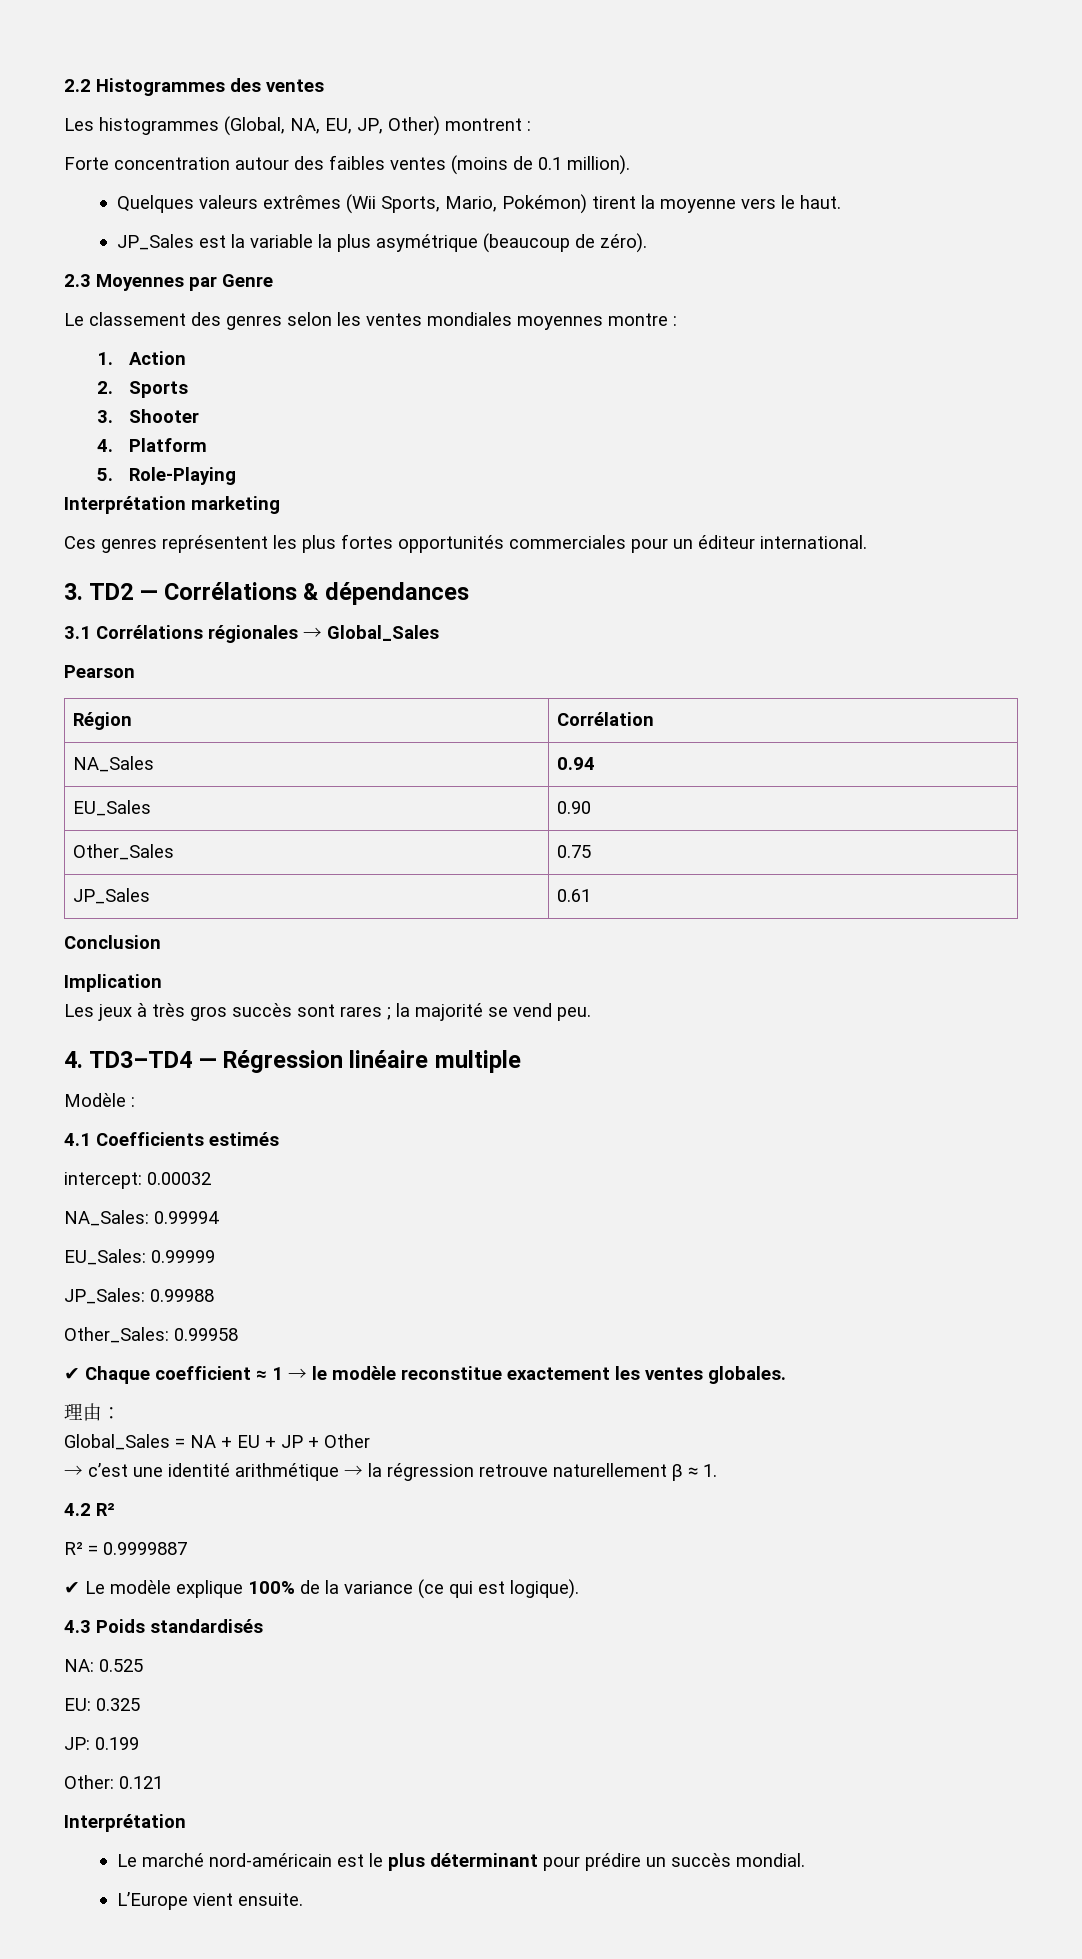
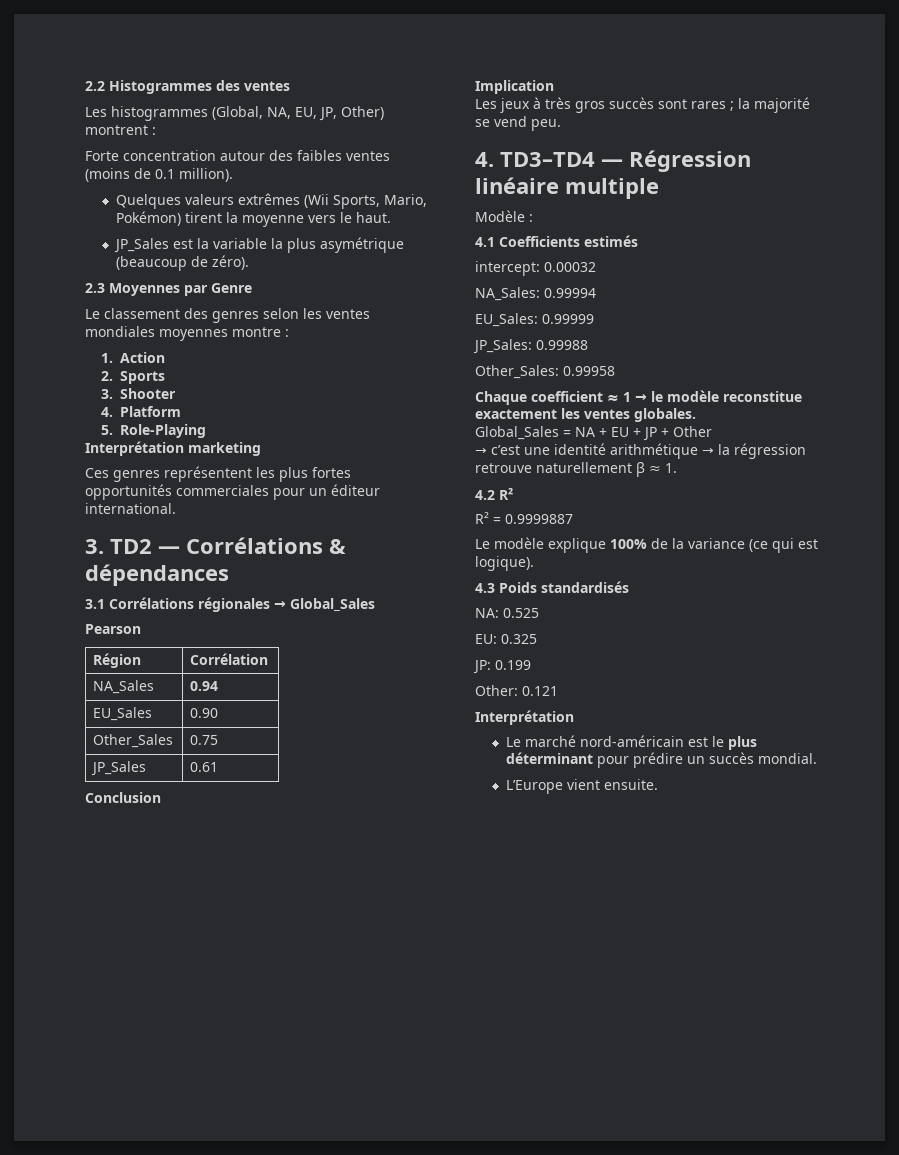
[64,1368,80,1380] ✔ -> (615, 371) none
[64,1403,121,1421] // 理由： -> (696, 415) none
[64,1582,80,1594] ✔ -> (573, 519) none

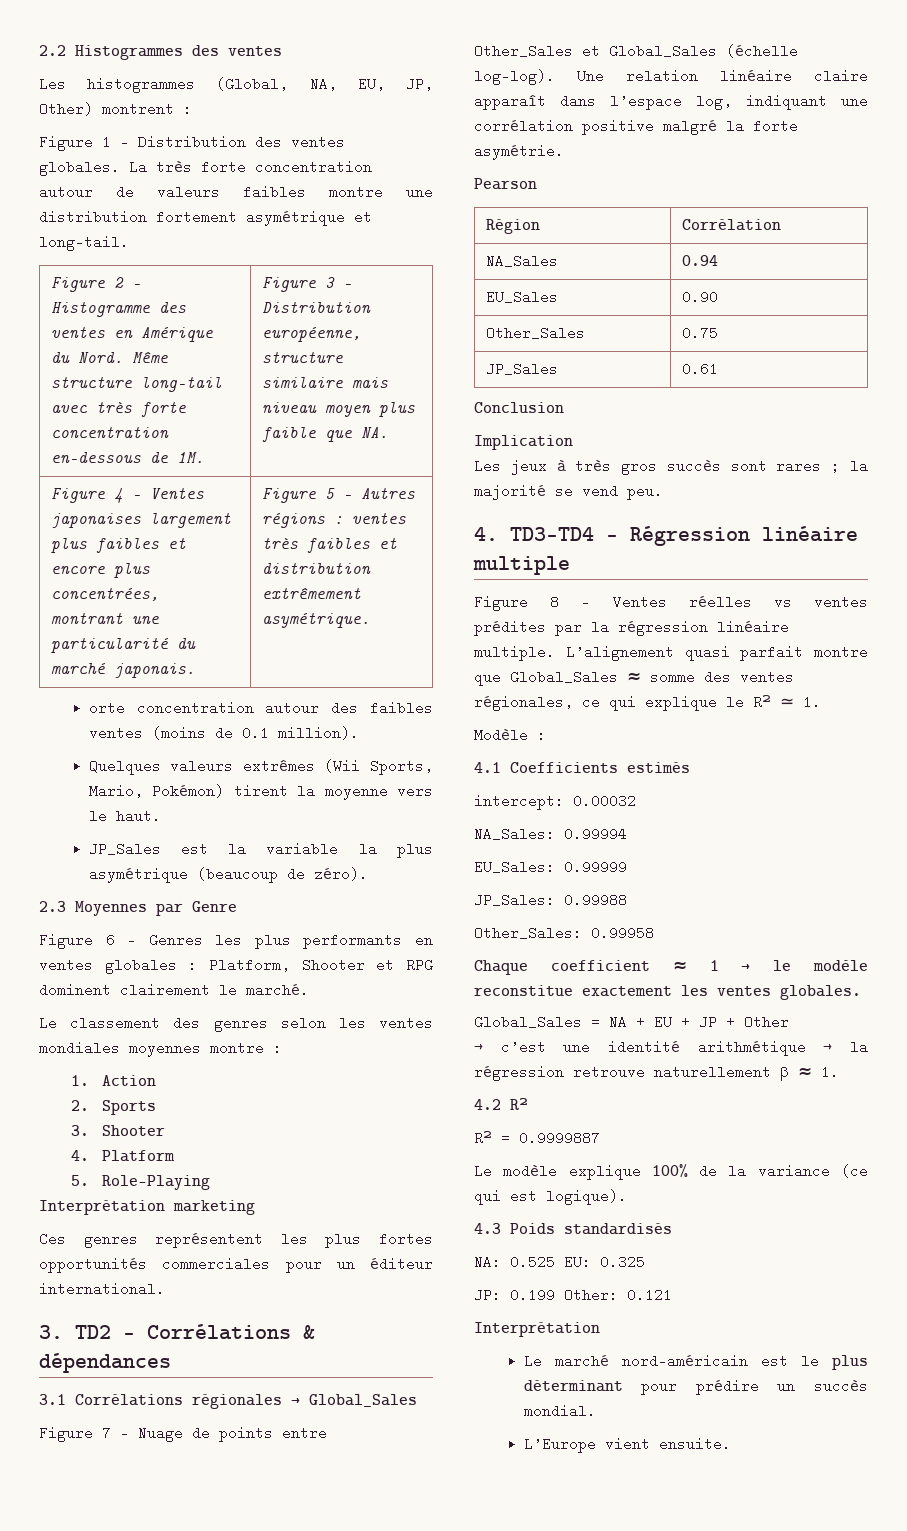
[85,151,119,161] Forte -> [39,135,345,151] [39,160,372,176] [39,185,433,199] [39,210,372,226] [39,235,129,251] [50,277,141,292] [50,301,186,317] [50,327,213,342] [50,351,168,363] [50,376,222,392] [50,402,186,417] [50,427,169,438] [50,451,204,463] [261,277,352,292] [261,301,371,313] [261,327,361,342] [261,352,343,363] [261,376,388,388] [261,401,415,417] [261,426,388,442] [50,488,204,503] [50,512,231,528] [50,537,186,553] [50,562,150,578] [50,588,159,601] [50,613,159,624] [50,637,196,653] [50,663,195,678] [261,488,415,503] [261,513,406,528] [261,537,397,553] [261,562,371,574] [261,588,361,599] [261,613,370,628] [88,701,125,715] Figure 1 - Distribution des ventes globales. La très forte concentration autour de valeurs faibles montre une distribution fortement asymétrique et long-tail. // Figure 2 - Histogramme des ventes en Amérique du Nord. Même structure long-tail avec très forte concentration en-dessous de 1M. | Figure 3 - Distribution européenne, structure similaire mais niveau moyen plus faible que NA. // Figure 4 - Ventes japonaises largement plus faibles et encore plus concentrées, montrant une particularité du marché japonais. | Figure 5 - Autres régions : ventes très faibles et distribution extrêmement asymétrique. // orte
(252, 288) none -> [39,933,433,949] [39,958,434,974] [39,983,309,997] // Figure 6 - Genres les plus performants en ventes globales : Platform, Shooter et RPG dominent clairement le marché.
(375, 604) none -> [39,1426,327,1442] [474,44,798,58] [474,69,868,85] [474,94,868,110] [474,119,798,135] [474,144,564,160] // Figure 7 - Nuage de points entre Other_Sales et Global_Sales (échelle log-log). Une relation linéaire claire apparaît dans l’espace log, indiquant une corrélation positive malgré la forte asymétrie.
(659, 188) none -> [474,595,868,611] [474,620,789,636] [474,645,868,661] [474,670,794,686] [474,695,821,711] // Figure 8 - Ventes réelles vs ventes prédites par la régression linéaire multiple. L’alignement quasi parfait montre que Global_Sales ≈ somme des ventes régionales, ce qui explique le R² ≃ 1.
(539, 613) // -> (555, 1262) none
(531, 665) // -> (555, 1295) none

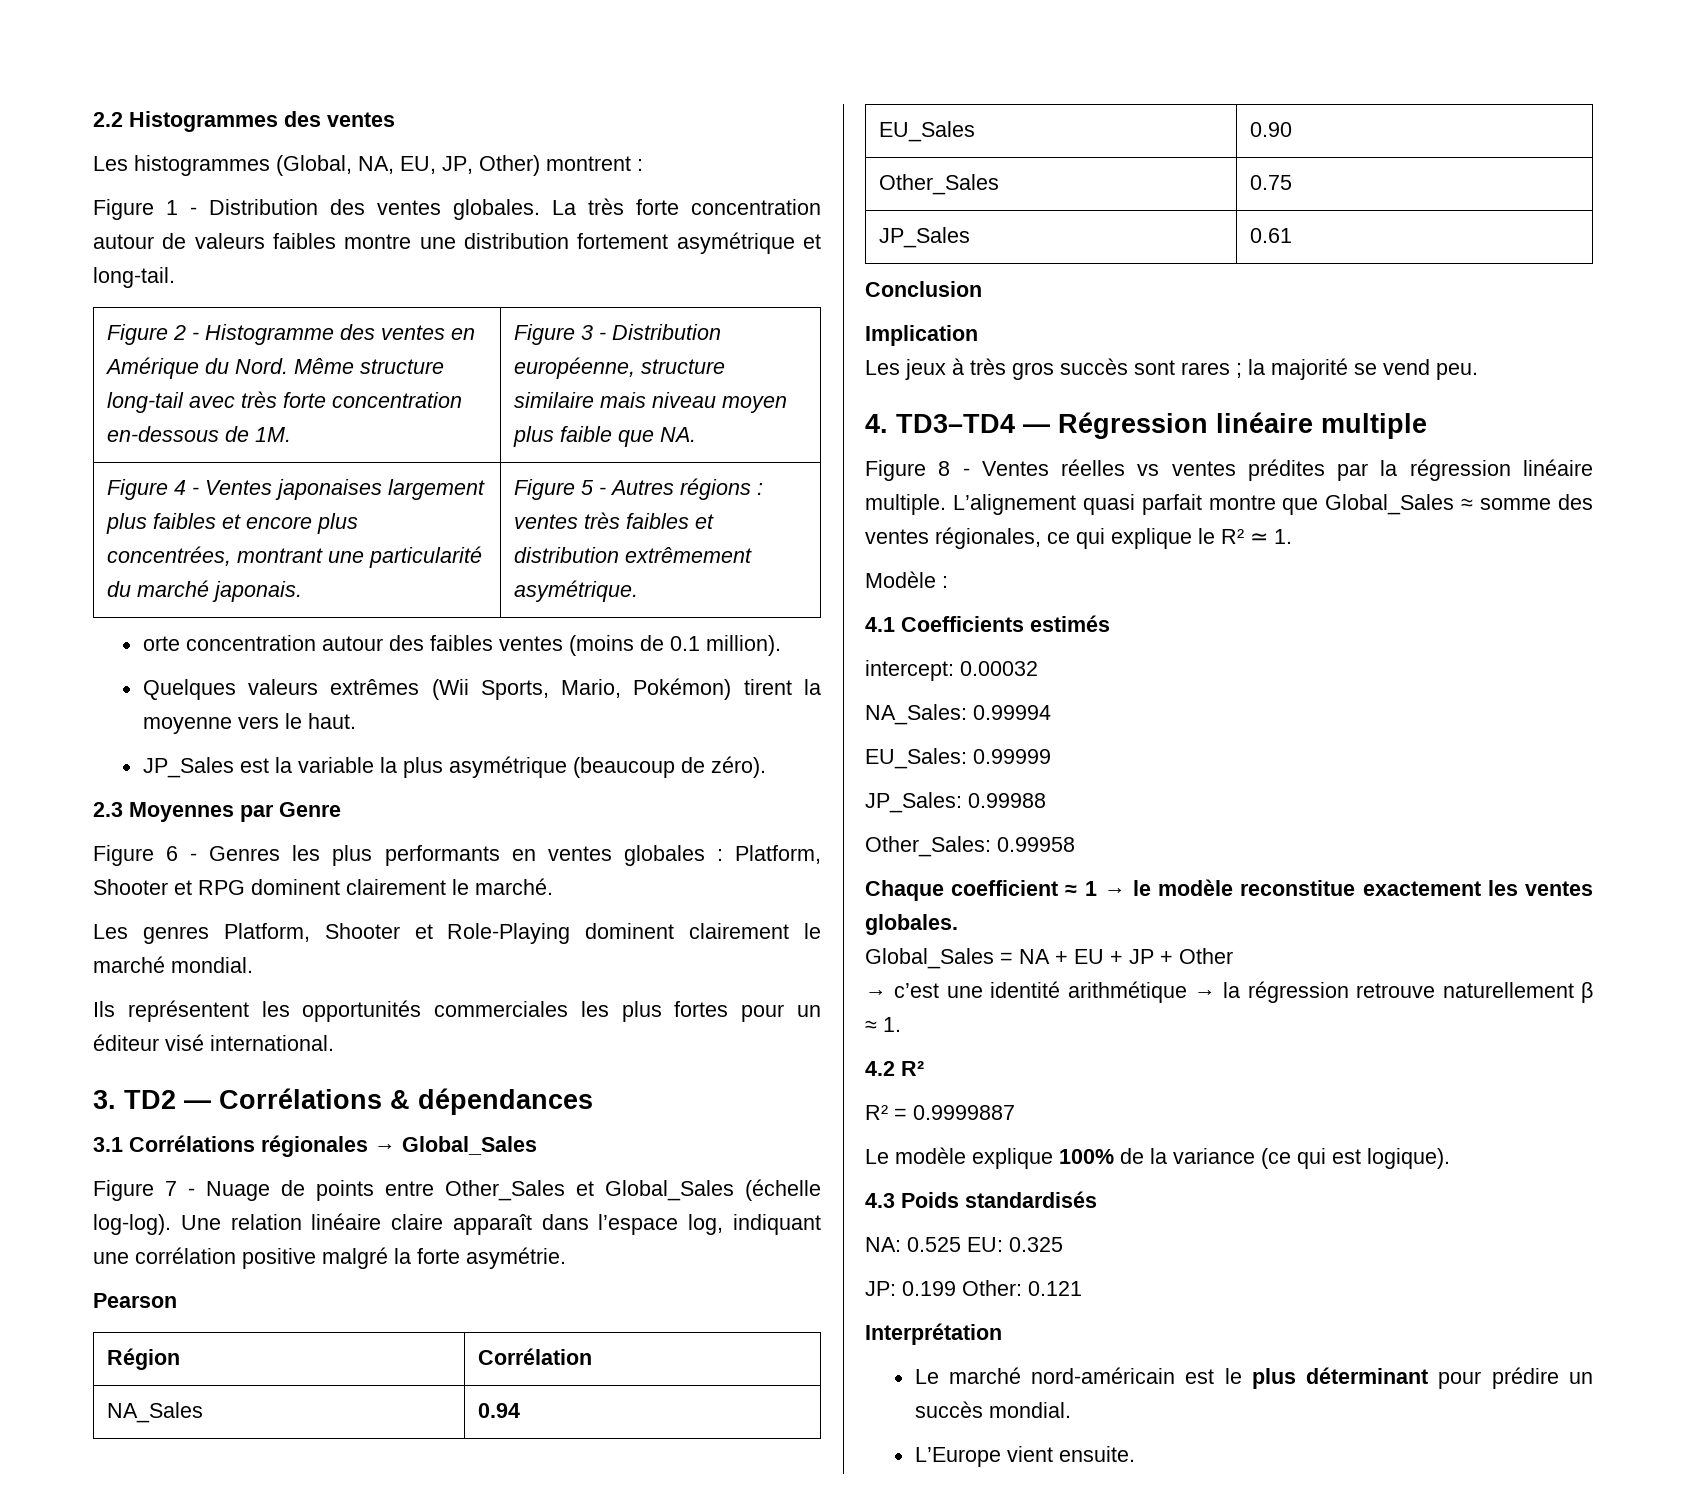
[39,1016,433,1032] [39,1041,282,1057] [70,1075,157,1086] [70,1100,157,1115] [70,1125,166,1136] [70,1150,176,1162] [70,1175,211,1190] [39,1200,255,1215] [39,1232,264,1248] Le classement des genres selon les ventes mondiales moyennes montre : // 1. Action // 2. Sports // 3. Shooter // 4. Platform // 5. Role-Playing // Interprétation marketing // Ces genres représentent -> [93,923,821,944] [93,956,253,973] [93,1000,569,1022] Les genres Platform, Shooter et Role-Playing dominent clairement le marché mondial. // Ils représentent les opportunités commerciales
[39,1257,271,1273] opportunités commerciales -> (729, 1009) none
(433, 1264) none -> [165,1034,204,1051] visé

